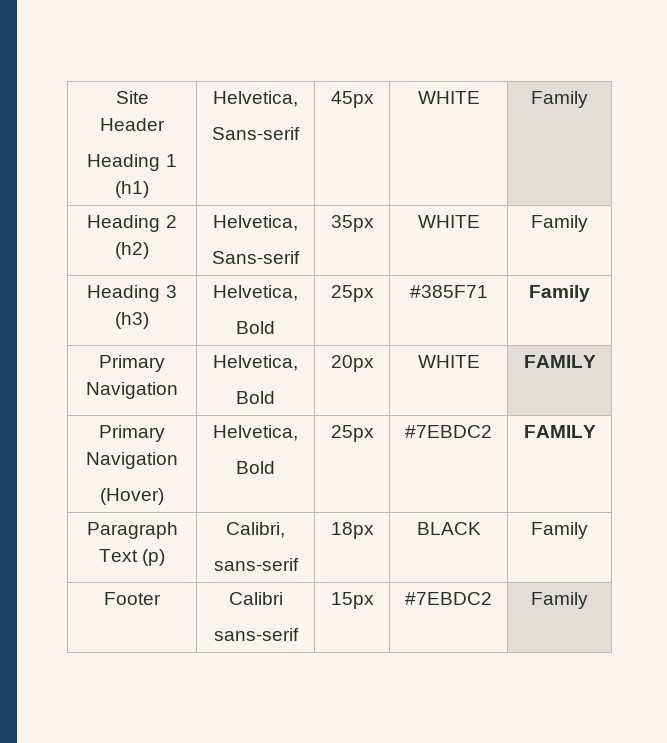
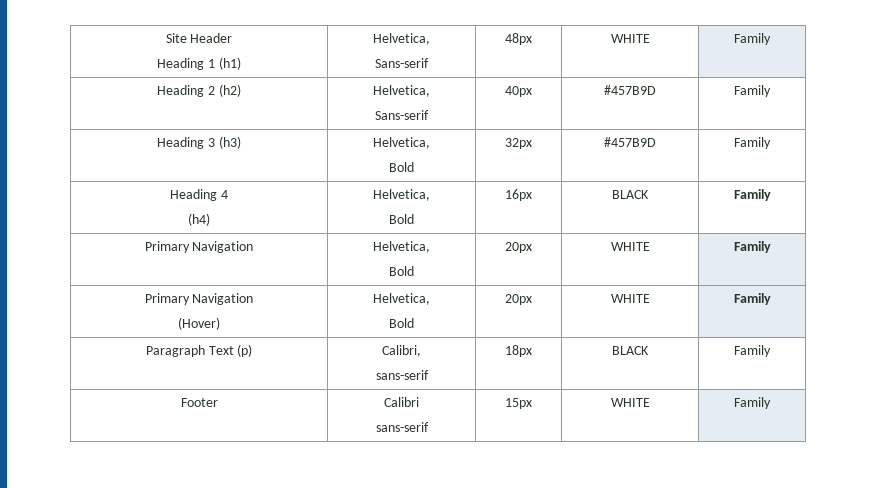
[330,91,374,108] 45px -> [505,33,532,45] 48px
[330,215,374,232] [417,215,480,228] 35px | WHITE -> [505,86,532,97] [604,85,656,95] 40px | #457B9D
[330,285,374,302] [409,285,488,298] 25px | #385F71 -> [505,138,532,149] [604,137,656,147] [734,137,771,149] [170,189,228,201] [188,213,210,226] [373,189,430,201] [389,214,414,224] [505,189,532,201] [612,190,649,199] 32px | #457B9D | Family // Heading 4 // (h4) | Helvetica, // Bold | 16px | BLACK
[523,355,596,368] FAMILY -> [733,241,771,253] Family
[330,425,374,442] [405,425,492,438] [523,425,596,438] 25px | #7EBDC2 | FAMILY -> [505,294,532,305] [610,294,650,303] [733,293,771,305] 20px | WHITE | Family
[405,592,492,605] #7EBDC2 -> [610,398,650,407] WHITE

